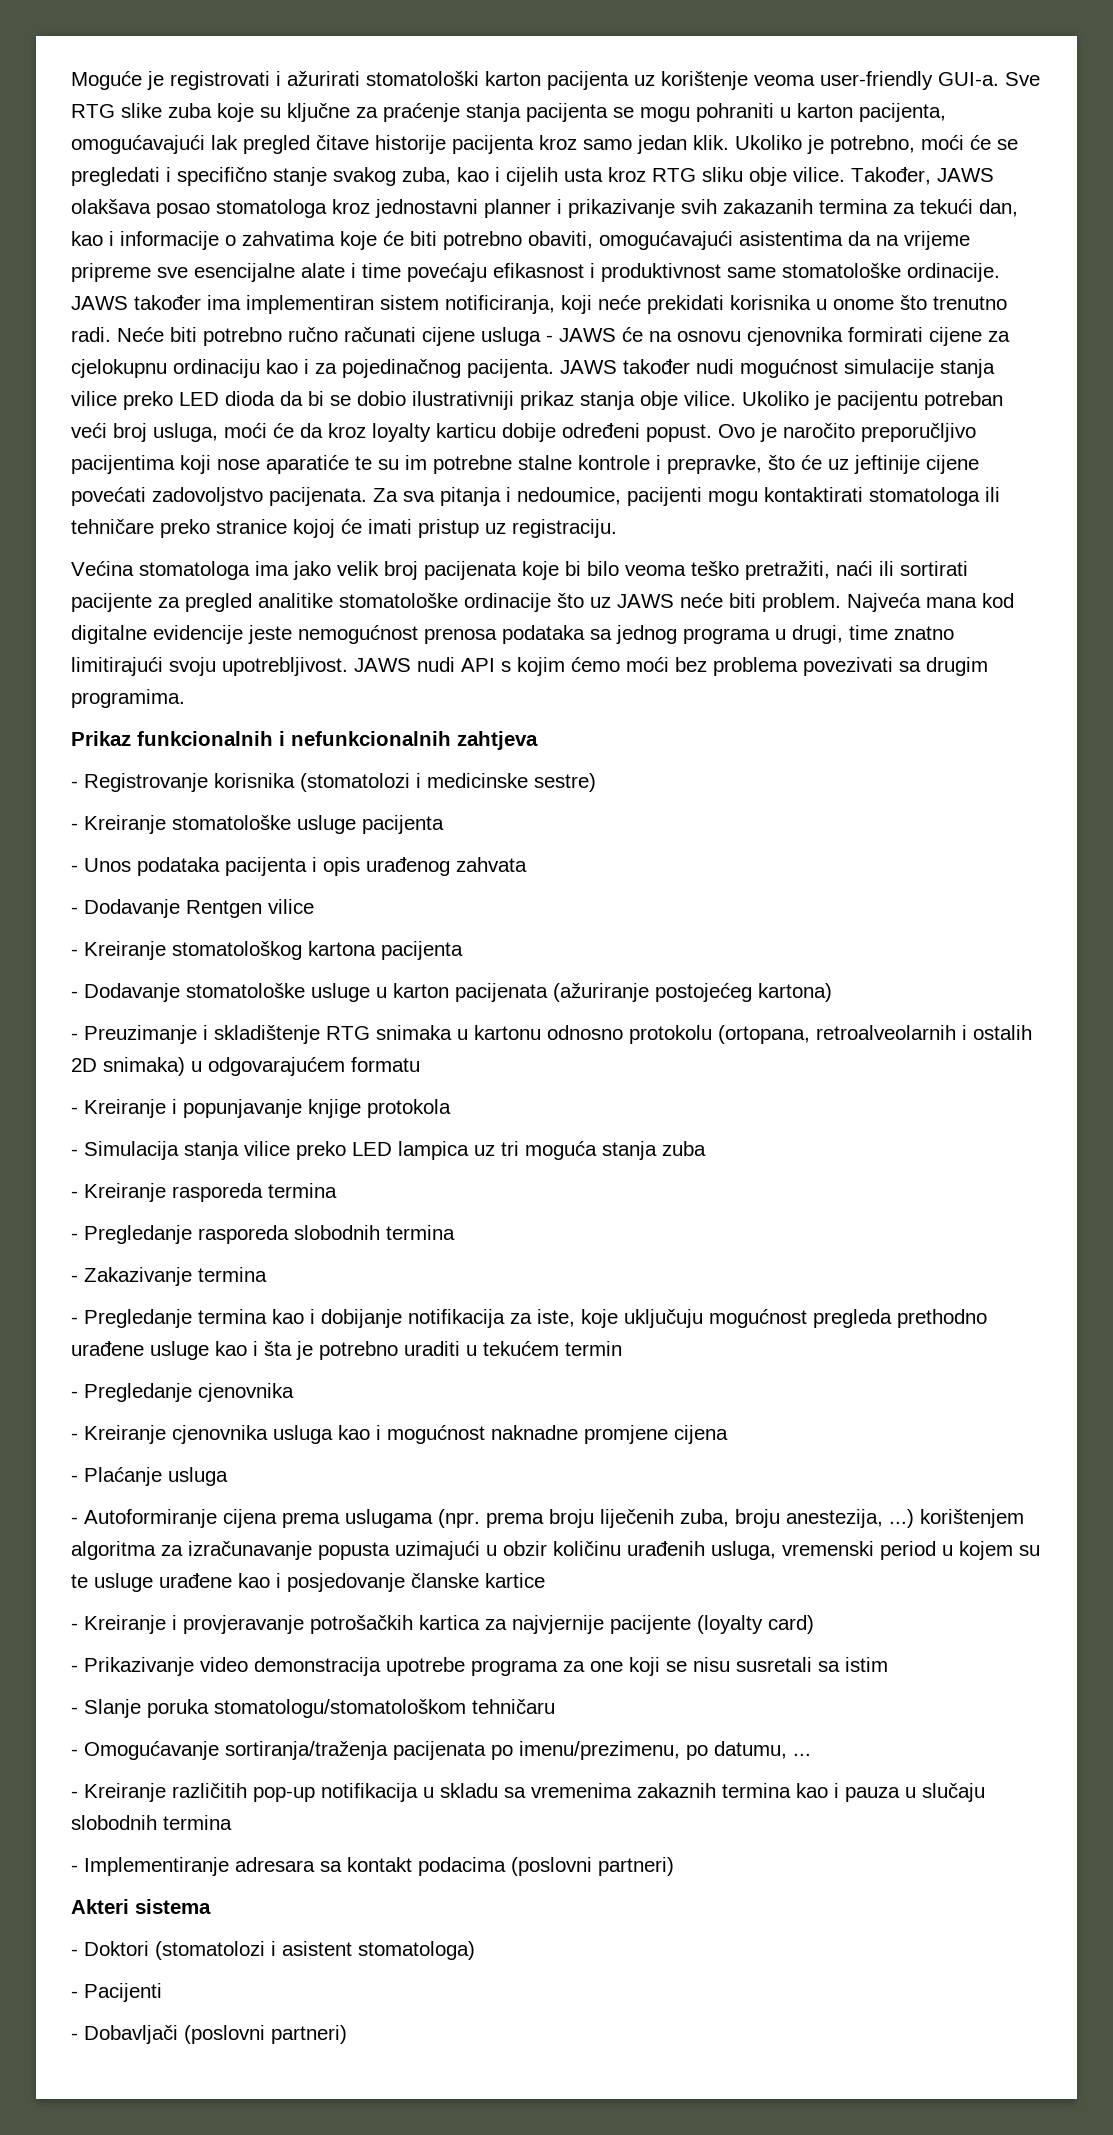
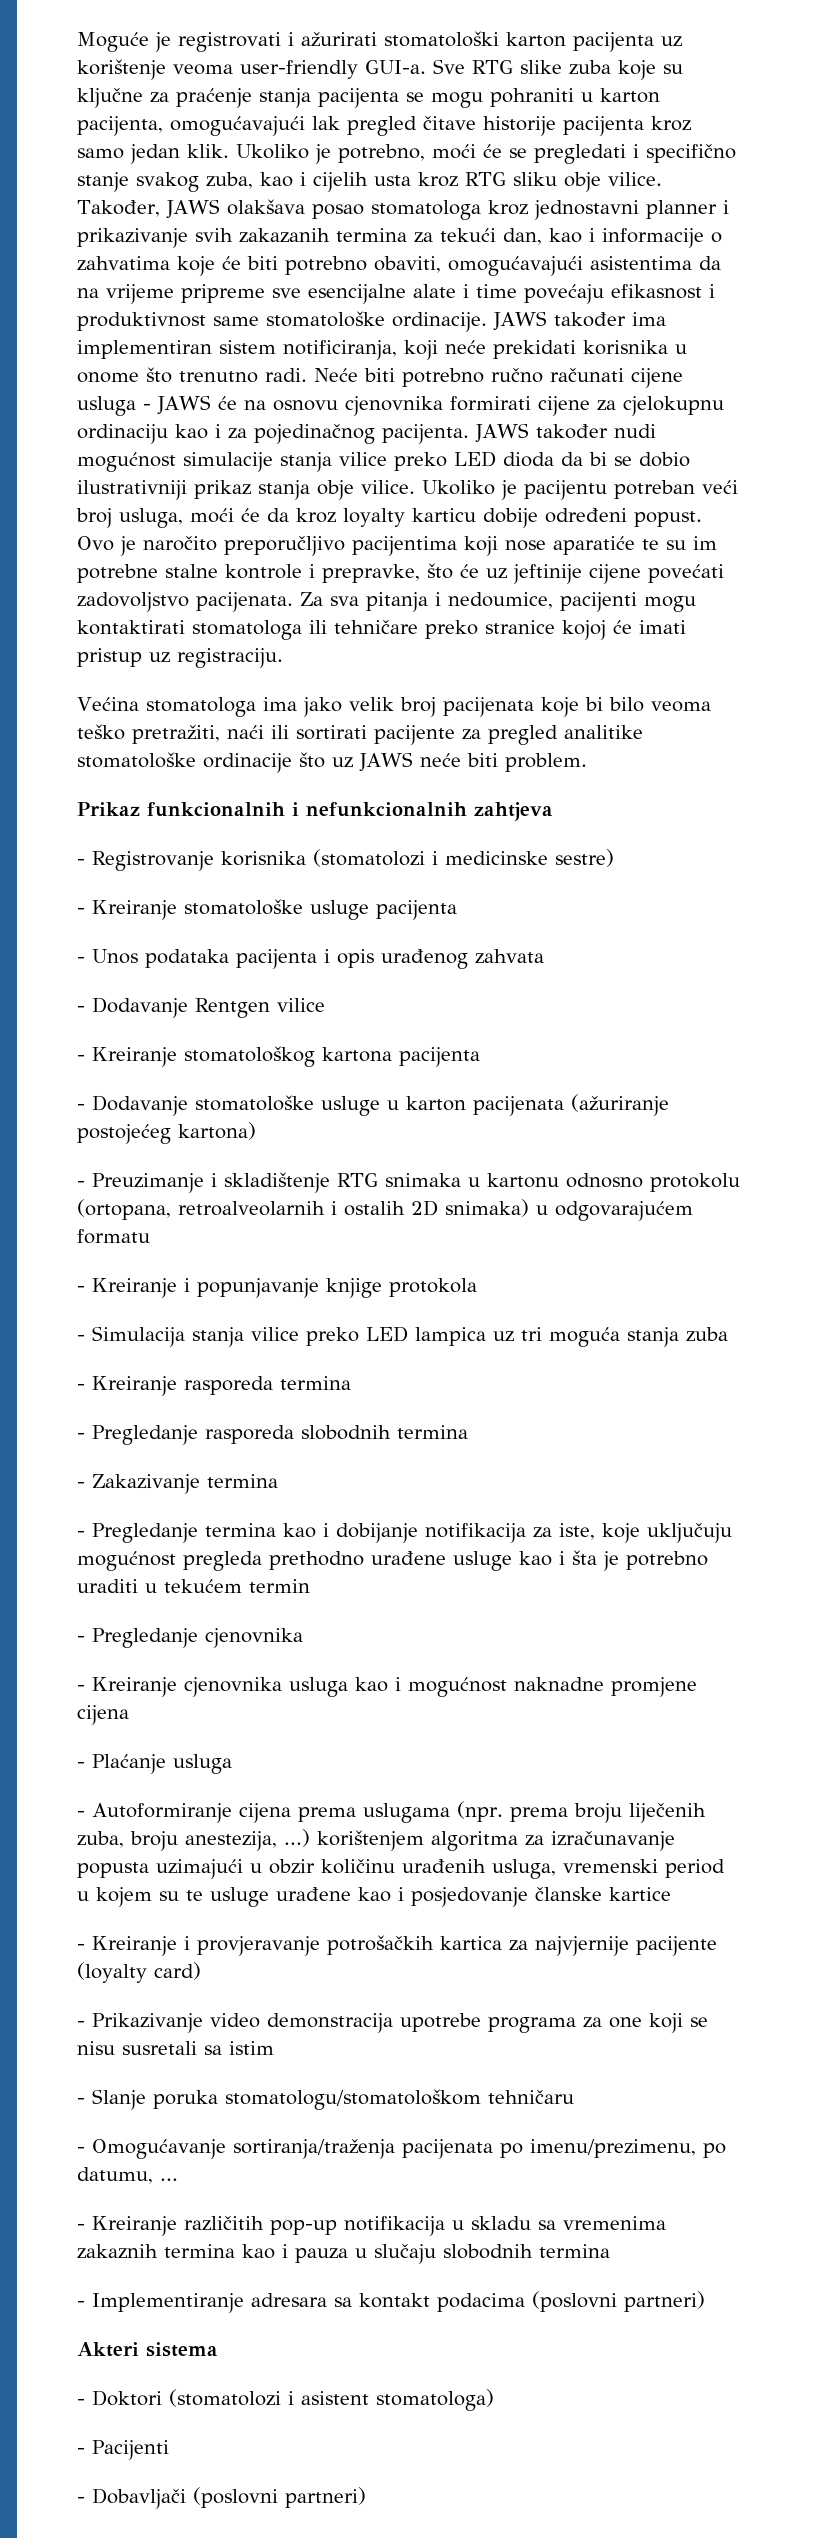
[847,593,1014,612] [71,625,954,644] [71,657,988,676] [71,689,185,708] Najveća mana kod digitalne evidencije jeste nemogućnost prenosa podataka sa jednog programa u drugi, time znatno limitirajući svoju upotrebljivost. JAWS nudi API s kojim ćemo moći bez problema povezivati sa drugim programima. -> (587, 762) none

